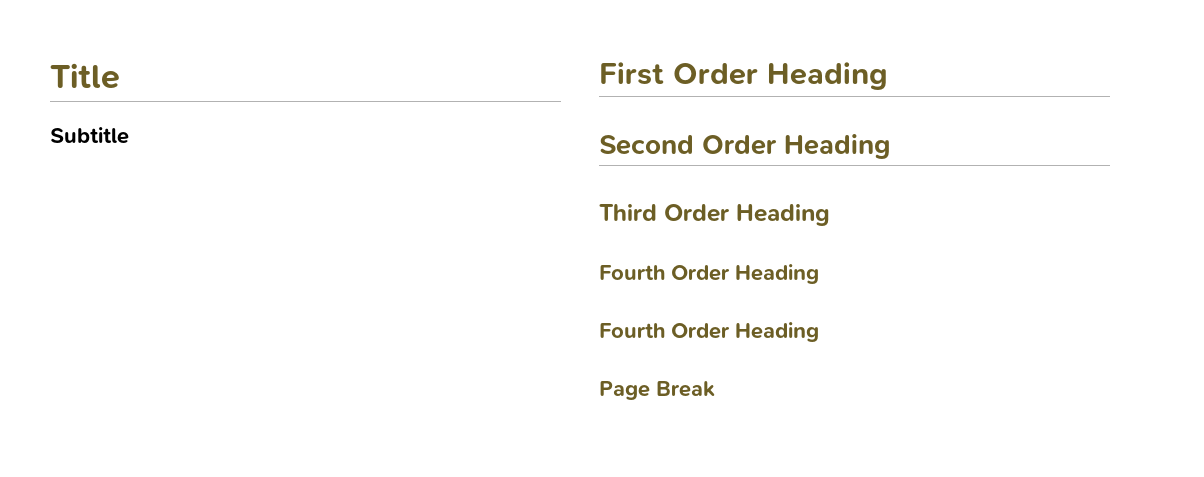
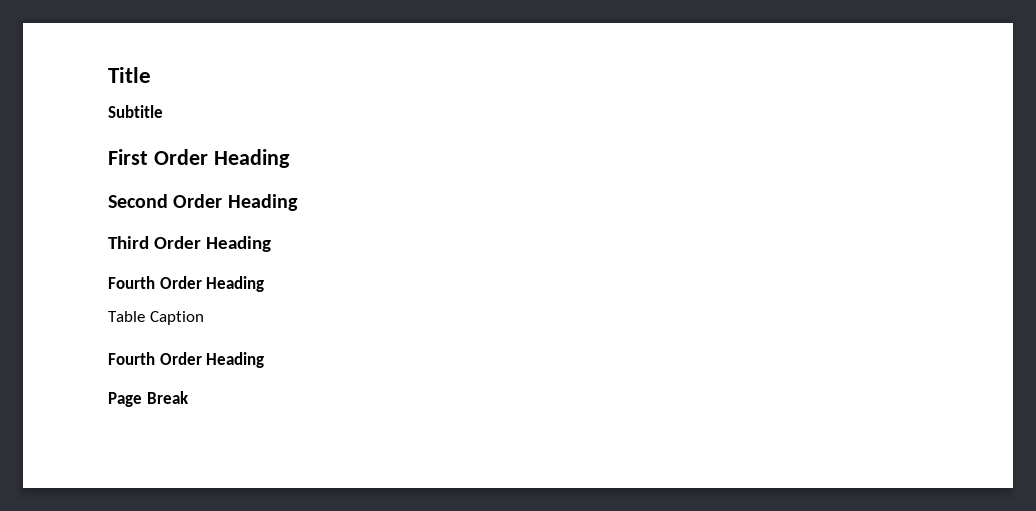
(819, 274) none -> [108,311,204,325] // Table Caption

